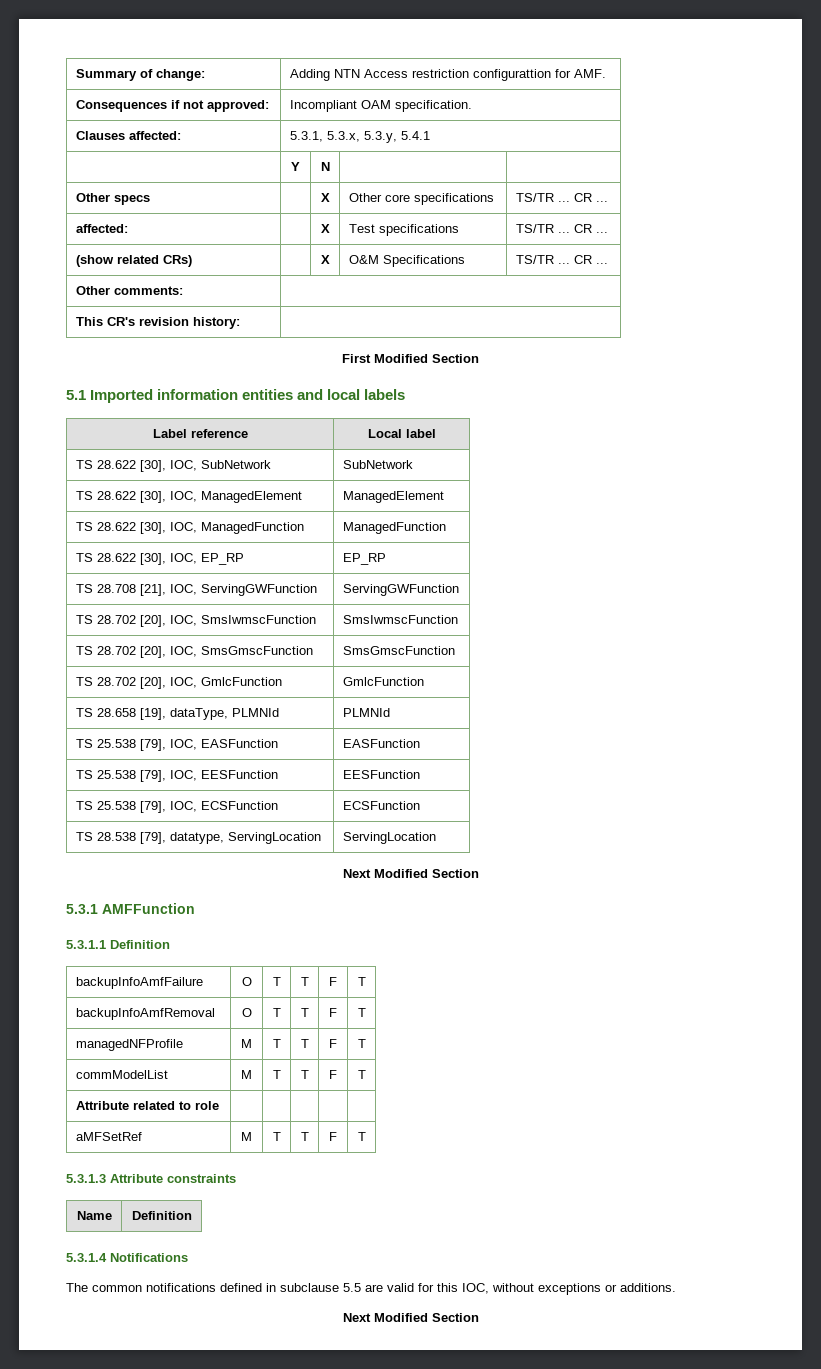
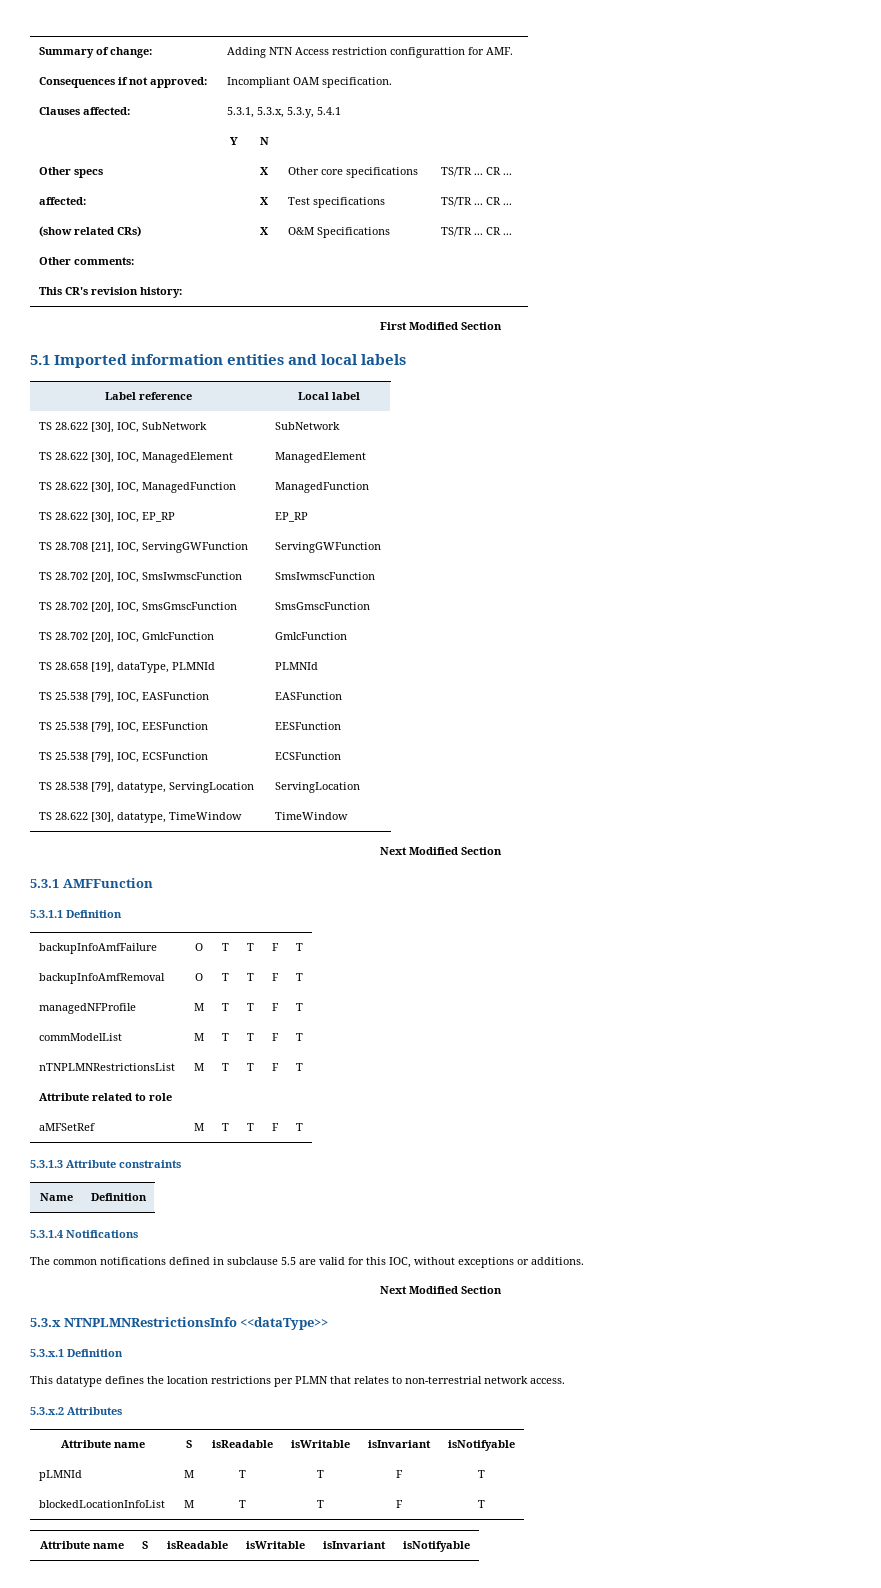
(436, 838) none -> [38,812,242,823] [274,812,348,820] // TS 28.622 [30], datatype, TimeWindow | TimeWindow
(366, 1074) none -> [38,1063,175,1071] [193,1063,204,1071] [221,1063,229,1071] [246,1063,254,1071] [271,1063,279,1071] [295,1063,303,1071] // nTNPLMNRestrictionsList | M | T | T | F | T
(479, 1317) none -> [30,1317,329,1330] [30,1349,123,1357] [30,1376,565,1387] [30,1407,122,1415] [60,1440,145,1448] [185,1440,192,1448] [211,1440,273,1448] [290,1440,350,1448] [367,1440,431,1448] [447,1440,515,1451] [38,1470,82,1481] [183,1470,194,1478] [238,1470,246,1478] [316,1470,324,1478] [395,1470,403,1478] [477,1470,485,1478] [38,1500,165,1508] [183,1500,194,1508] [238,1500,246,1508] [316,1500,324,1508] [395,1500,403,1508] [477,1500,485,1508] [39,1541,124,1549] [142,1541,148,1549] [166,1541,228,1549] [245,1541,305,1549] [322,1541,386,1549] [402,1541,470,1552] // 5.3.x NTNPLMNRestrictionsInfo <<dataType>> // 5.3.x.1 Definition // This datatype defines the location restrictions per PLMN that relates to non-terrestrial network access. // 5.3.x.2 Attributes // Attribute name | S | isReadable | isWritable | isInvariant | isNotifyable // pLMNId | M | T | T | F | T // blockedLocationInfoList | M | T | T | F | T // Attribute name | S | isReadable | isWritable | isInvariant | isNotifyable

